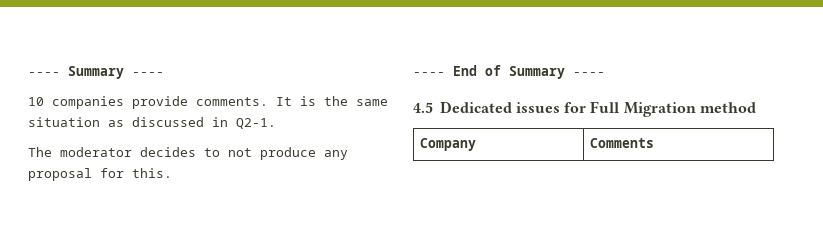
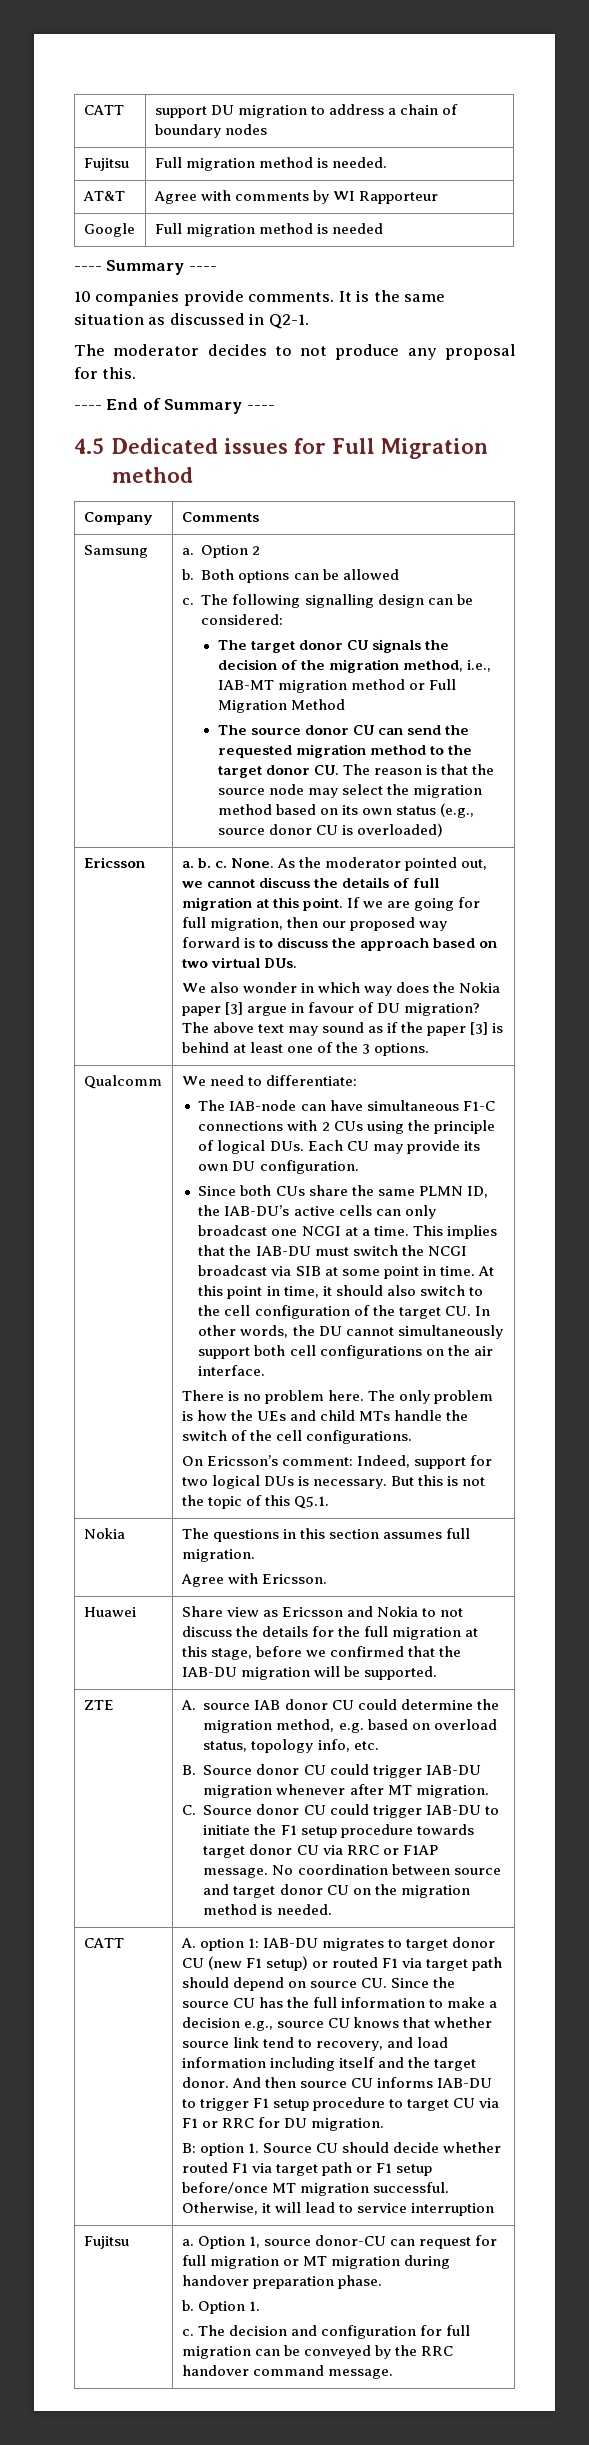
(28, 74) none -> [83,105,124,115] [154,104,459,118] [154,124,267,138] [83,158,129,171] [154,157,388,171] [82,191,125,201] [153,190,439,204] [83,223,135,237] [154,223,384,237] CATT | support DU migration to address a chain of boundary nodes // Fujitsu | Full migration method is needed. // AT&T | Agree with comments by WI Rapporteur // Google | Full migration method is needed //
(655, 143) none -> [83,545,148,558] [181,545,261,558] [181,569,399,583] [181,594,473,608] [201,614,284,625] [217,639,450,653] [217,659,492,673] [217,679,456,693] [217,699,345,713] [217,725,470,735] [217,744,472,758] [217,764,495,778] [217,784,483,798] [217,803,475,818] [217,823,443,837] [83,857,145,868] [181,857,488,871] [181,877,440,888] [181,897,481,911] [181,917,448,931] [181,937,498,951] [181,957,298,968] [181,982,501,996] [181,1002,481,1016] [181,1022,504,1036] [181,1042,430,1056] [83,1075,162,1089] [181,1075,358,1086] [198,1100,495,1111] [198,1120,495,1134] [198,1140,480,1154] [198,1160,359,1174] [198,1185,488,1198] [198,1205,436,1219] [198,1225,497,1239] [198,1245,467,1256] [198,1265,494,1279] [198,1285,483,1299] [198,1305,490,1319] [198,1325,503,1339] [198,1345,493,1359] [198,1365,266,1376] [181,1390,494,1404] [181,1410,469,1421] [181,1430,413,1444] [181,1455,493,1469] [181,1475,486,1489] [181,1495,330,1509] [83,1528,125,1539] [181,1528,471,1542] [181,1549,255,1562] [180,1573,328,1587] [83,1607,136,1617] [181,1606,464,1617] [181,1626,479,1640] [181,1646,462,1660] [181,1666,438,1680] [83,1700,114,1710] [180,1699,499,1710] [203,1719,497,1733] [203,1739,379,1753] [181,1764,481,1778] [203,1784,489,1798] [181,1804,499,1818] [203,1824,474,1838] [203,1844,438,1858] [203,1864,501,1878] [203,1884,470,1898] [203,1904,332,1915] [83,1938,124,1948] [180,1937,496,1951] [181,1956,503,1971] [181,1977,456,1991] [181,1997,498,2008] [181,2017,493,2031] [181,2037,449,2051] [181,2057,477,2071] [181,2077,493,2088] [181,2097,500,2111] [181,2117,385,2131] [181,2142,502,2156] [181,2162,433,2176] [181,2182,450,2196] [181,2202,495,2216] [83,2236,129,2249] [181,2235,498,2249] [181,2255,451,2269] [181,2275,383,2289] [181,2300,261,2314] [181,2325,471,2339] [181,2345,454,2359] [181,2365,394,2379] // Samsung | a. Option 2 // b. Both options can be allowed // c. The following signalling design can be considered: // The target donor CU signals the decision of the migration method, i.e., IAB-MT migration method or Full Migration Method // The source donor CU can send the requested migration method to the target donor CU. The reason is that the source node may select the migration method based on its own status (e.g., source donor CU is overloaded) // Ericsson | a. b. c. None. As the moderator pointed out, we cannot discuss the details of full migration at this point. If we are going for full migration, then our proposed way forward is to discuss the approach based on two virtual DUs. // We also wonder in which way does the Nokia paper [3] argue in favour of DU migration? The above text may sound as if the paper [3] is behind at least one of the 3 options. // Qualcomm | We need to differentiate: // The IAB-node can have simultaneous F1-C connections with 2 CUs using the principle of logical DUs. Each CU may provide its own DU configuration. // Since both CUs share the same PLMN ID, the IAB-DU’s active cells can only broadcast one NCGI at a time. This implies that the IAB-DU must switch the NCGI broadcast via SIB at some point in time. At this point in time, it should also switch to the cell configuration of the target CU. In other words, the DU cannot simultaneously support both cell configurations on the air interface. // There is no problem here. The only problem is how the UEs and child MTs handle the switch of the cell configurations. // On Ericsson’s comment: Indeed, support for two logical DUs is necessary. But this is not the topic of this Q5.1. // Nokia | The questions in this section assumes full migration. // Agree with Ericsson. // Huawei | Share view as Ericsson and Nokia to not discuss the details for the full migration at this stage, before we confirmed that the IAB-DU migration will be supported. // ZTE | A. source IAB donor CU could determine the migration method, e.g. based on overload status, topology info, etc. // B. Source donor CU could trigger IAB-DU migration whenever after MT migration. // C. Source donor CU could trigger IAB-DU to initiate the F1 setup procedure towards target donor CU via RRC or F1AP message. No coordination between source and target donor CU on the migration method is needed. // CATT | A. option 1: IAB-DU migrates to target donor CU (new F1 setup) or routed F1 via target path should depend on source CU. Since the source CU has the full information to make a decision e.g., source CU knows that whether source link tend to recovery, and load information including itself and the target donor. And then source CU informs IAB-DU to trigger F1 setup procedure to target CU via F1 or RRC for DU migration. // B: option 1. Source CU should decide whether routed F1 via target path or F1 setup before/once MT migration successful. Otherwise, it will lead to service interruption // Fujitsu | a. Option 1, source donor-CU can request for full migration or MT migration during handover preparation phase. // b. Option 1. // c. The decision and configuration for full migration can be conveyed by the RRC handover command message.

